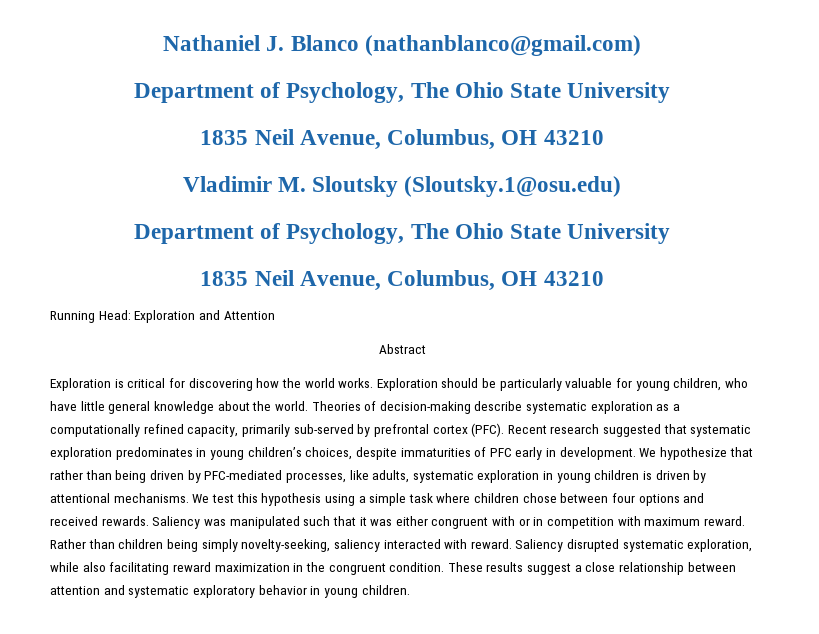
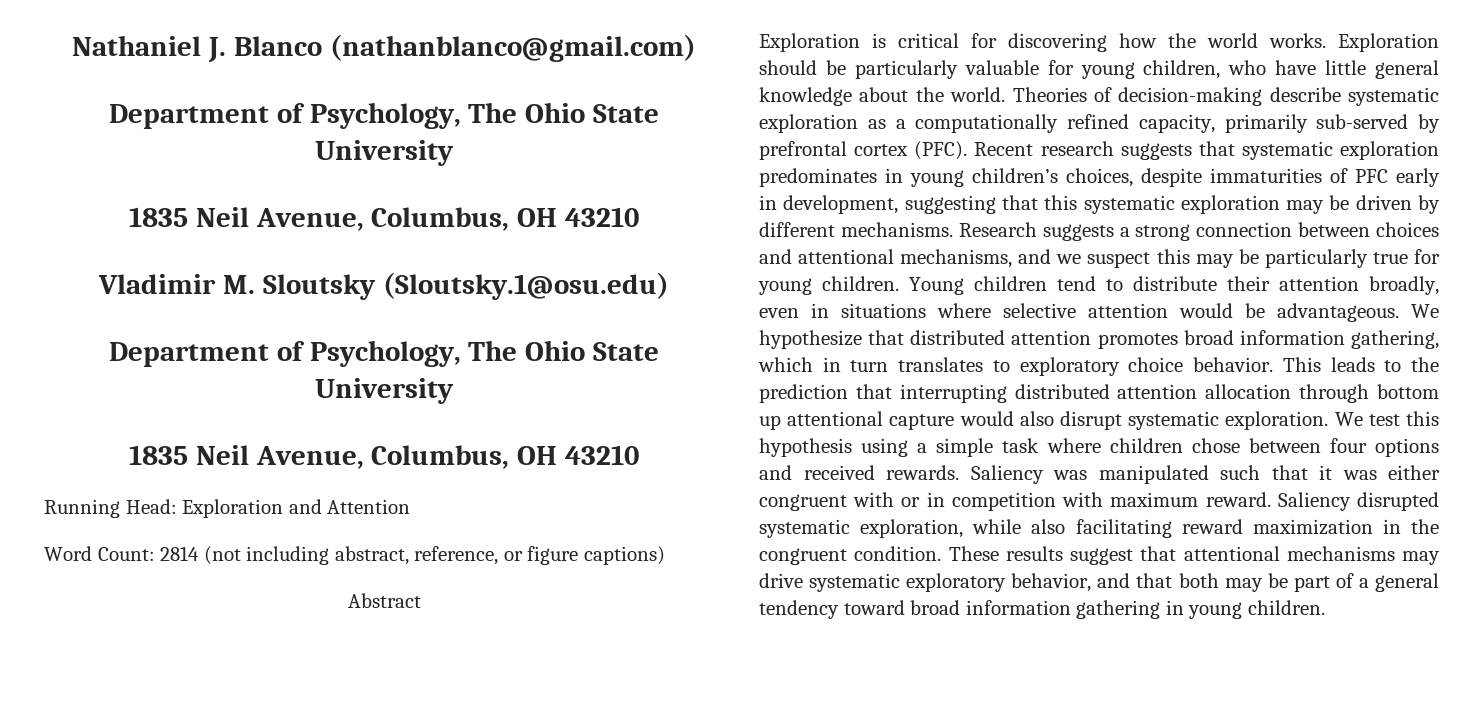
(275, 315) none -> [44,546,665,565] // Word Count: 2814 (not including abstract, reference, or figure captions)
[603,424,662,437] suggested -> [1120,143,1192,160] suggests
[559,447,753,460] [50,470,707,483] [50,493,189,503] development. We hypothesize that rather than being driven by PFC-mediated processes, like adults, systematic exploration in young children is driven by attentional mechanisms. -> [783,195,1440,214] [759,222,1439,241] [759,249,1440,268] [758,276,1439,295] [759,303,1439,322] [759,330,1439,349] [758,357,1439,376] [759,384,1439,403] [759,411,1329,430] development, suggesting that this systematic exploration may be driven by different mechanisms. Research suggests a strong connection between choices and attentional mechanisms, and we suspect this may be particularly true for young children. Young children tend to distribute their attention broadly, even in situations where selective attention would be advantageous. We hypothesize that distributed attention promotes broad information gathering, which in turn translates to exploratory choice behavior. This leads to the prediction that interrupting distributed attention allocation through bottom up attentional capture would also disrupt systematic exploration.
[50,539,512,552] Rather than children being simply novelty-seeking, saliency interacted with reward. -> (1271, 499) none
[574,562,736,575] [50,585,307,598] a close relationship between attention and systematic exploratory behavior -> [1140,546,1440,565] [759,573,1439,592] [759,600,1161,619] that attentional mechanisms may drive systematic exploratory behavior, and that both may be part of a general tendency toward broad information gathering

